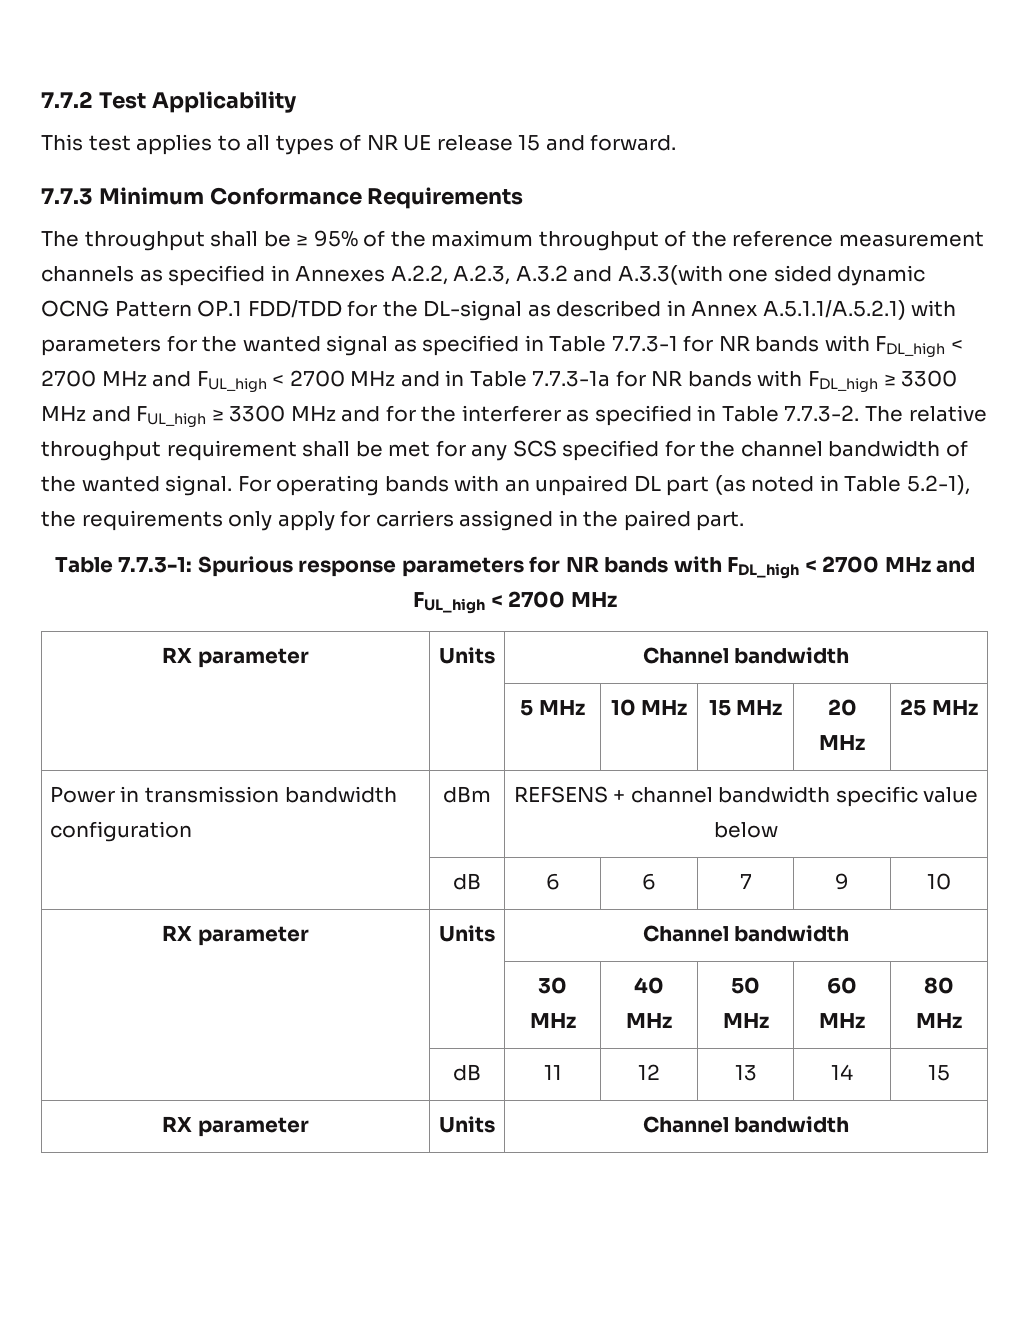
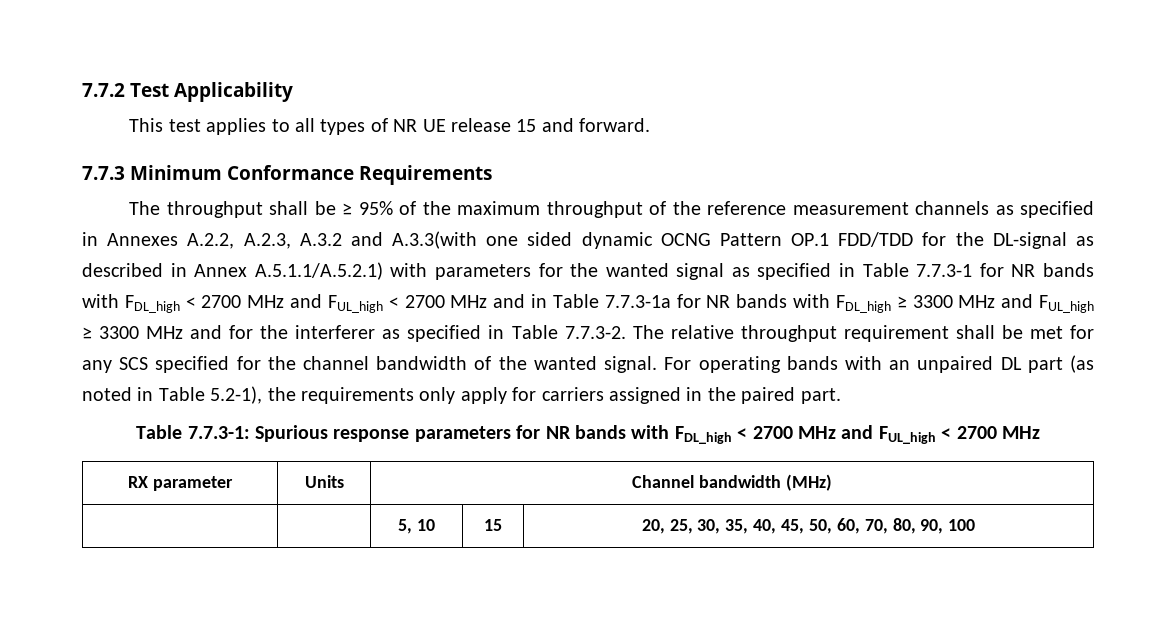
[520,700,585,716] [610,699,688,716] [708,700,783,716] [827,699,857,716] [819,735,865,750] [900,699,978,716] [49,786,397,803] [49,821,192,842] [443,786,491,803] [513,786,979,807] [714,822,778,838] [453,873,481,890] [545,873,560,890] [642,873,656,890] [739,874,752,889] [835,873,849,890] [927,873,951,890] [162,925,309,946] [439,925,495,942] [642,925,850,942] [538,977,567,994] [529,1013,576,1028] [634,977,664,994] [626,1013,672,1028] [731,977,760,994] [722,1013,769,1028] [827,977,857,994] [819,1013,865,1028] [924,977,954,994] [916,1013,962,1028] [453,1064,481,1081] [543,1065,562,1080] [638,1064,660,1080] [734,1065,757,1081] [831,1064,853,1080] [928,1065,950,1081] [162,1116,309,1137] [439,1116,495,1133] [642,1116,850,1133] // | | 5 MHz | 10 MHz | 15 MHz | 20 MHz | 25 MHz // Power in transmission bandwidth configuration | dBm | REFSENS + channel bandwidth specific value below // | dB | 6 | 6 | 7 | 9 | 10 // RX parameter | Units | Channel bandwidth // | | 30 MHz | 40 MHz | 50 MHz | 60 MHz | 80 MHz // | dB | 11 | 12 | 13 | 14 | 15 // RX parameter | Units | Channel bandwidth -> [785,474,832,491] [398,519,435,534] [484,519,502,531] [641,518,976,534] (MHz) // | | 5, 10 | 15 | 20, 25, 30, 35, 40, 45, 50, 60, 70, 80, 90, 100

